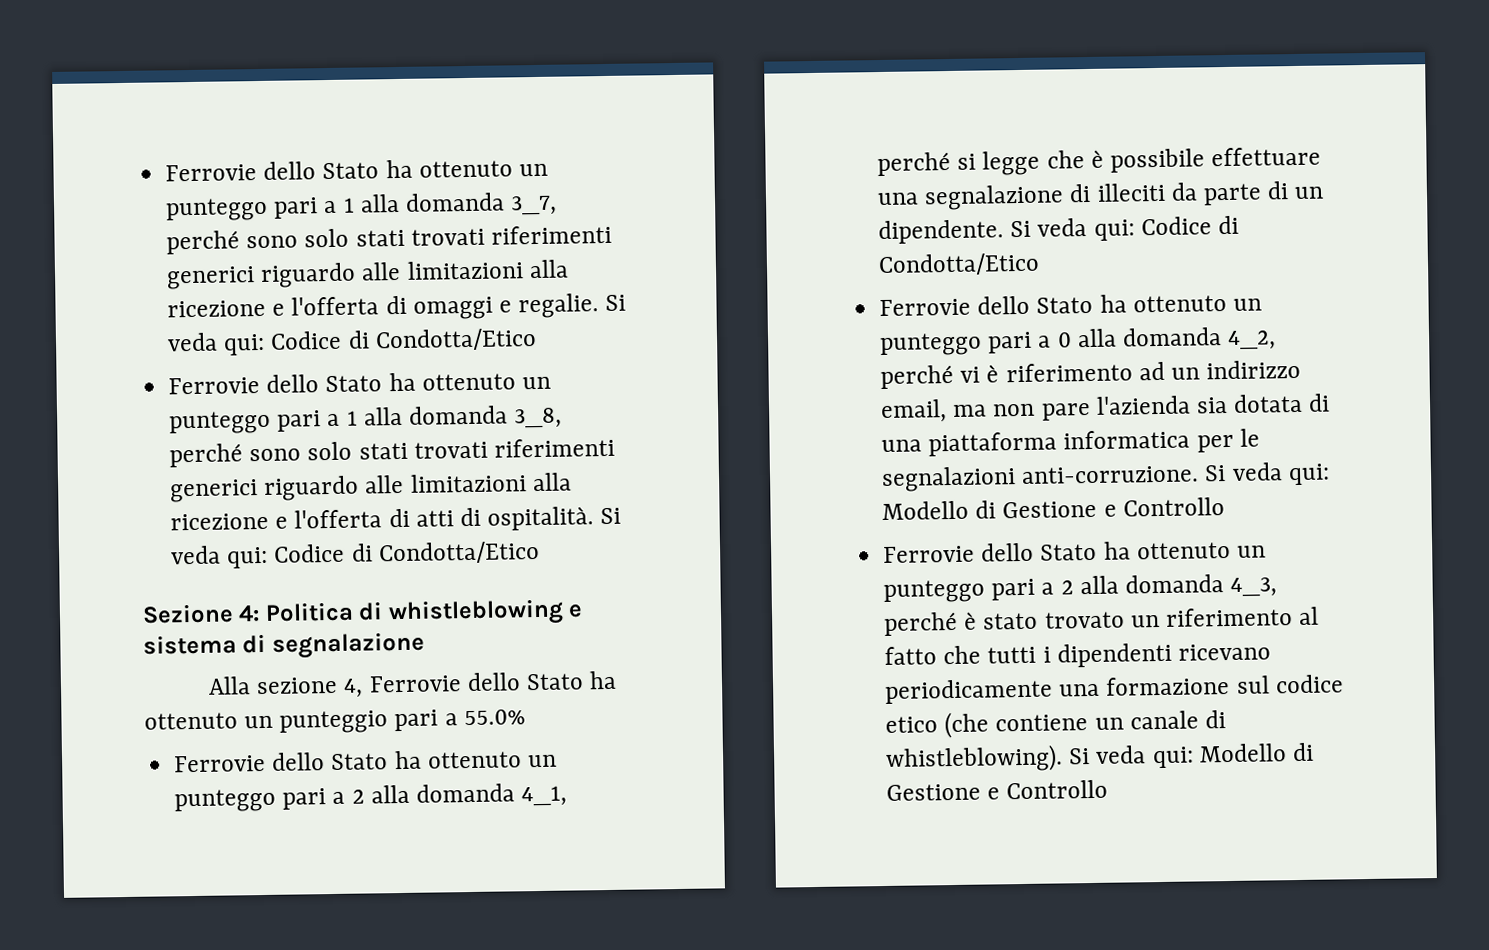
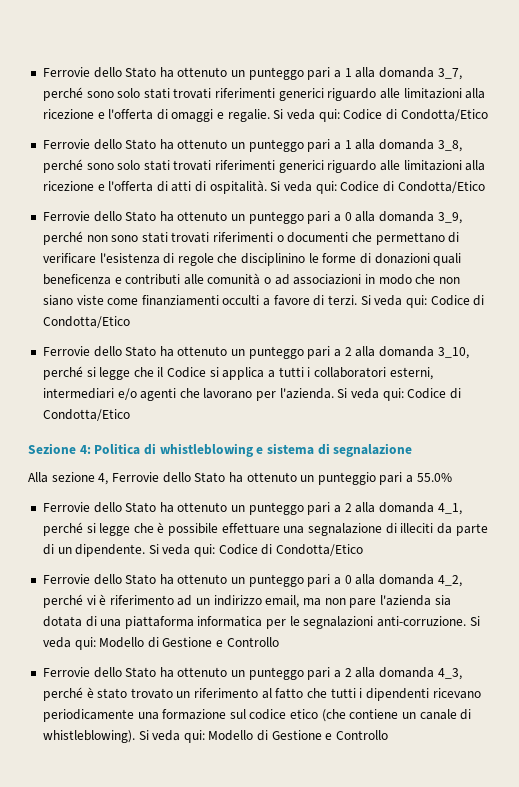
(540, 552) none -> [42,211,462,224] [42,231,460,245] [42,253,462,266] [42,273,460,285] [42,295,485,308] [42,316,130,328] [42,346,469,359] [42,366,433,380] [42,388,461,401] [42,409,130,421] // Ferrovie dello Stato ha ottenuto un punteggo pari a 0 alla domanda 3_9, perché non sono stati trovati riferimenti o documenti che permettano di verificare l'esistenza di regole che disciplinino le forme di donazioni quali beneficenza e contributi alle comunità o ad associazioni in modo che non siano viste come finanziamenti occulti a favore di terzi. Si veda qui: Codice di Condotta/Etico // Ferrovie dello Stato ha ottenuto un punteggo pari a 2 alla domanda 3_10, perché si legge che il Codice si applica a tutti i collaboratori esterni, intermediari e/o agenti che lavorano per l'azienda. Si veda qui: Codice di Condotta/Etico

